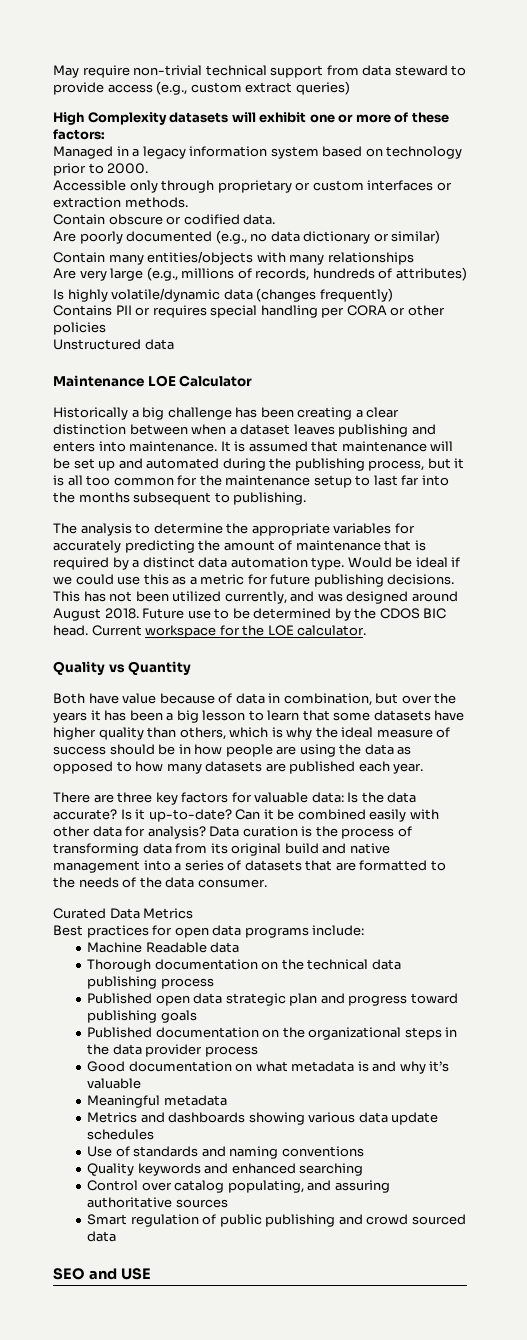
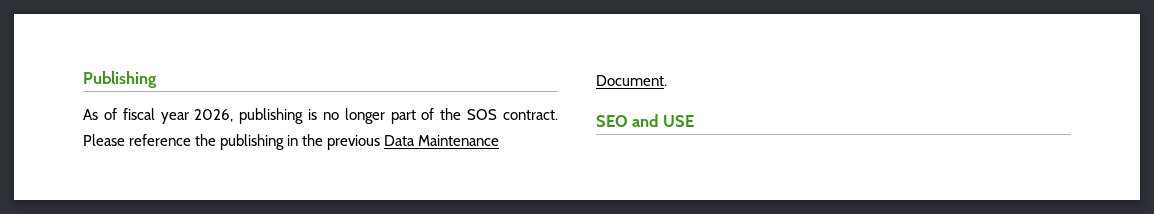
[53,65,467,78] [53,81,350,95] [53,112,449,125] [53,129,105,140] [53,146,463,159] [53,163,149,176] [53,180,452,193] [53,197,188,208] [53,214,276,225] [53,230,441,244] [53,251,414,265] [53,267,467,281] [53,288,393,302] [53,305,445,318] [53,322,106,335] [53,339,174,350] [53,375,253,387] [53,407,400,420] [53,424,436,437] [53,441,454,452] [53,458,465,471] [53,475,449,488] [53,492,307,505] [53,523,415,536] [53,540,426,553] [53,557,461,570] [53,574,455,587] [53,591,458,604] [53,608,447,621] [53,625,367,638] [53,661,192,675] [53,693,457,706] [53,710,465,723] [53,727,451,740] [53,744,412,757] [53,761,424,774] [53,792,417,805] [53,809,439,822] [53,826,412,839] [53,843,390,856] [53,860,446,873] [53,877,267,888] [53,908,194,919] [53,925,365,938] [87,942,240,953] [87,959,401,972] [87,976,214,989] [87,993,458,1006] [87,1010,197,1023] [87,1027,458,1040] [87,1044,258,1057] [87,1061,450,1074] [87,1078,142,1089] [87,1095,227,1108] [87,1112,439,1125] [87,1129,155,1140] [87,1146,364,1159] [87,1163,364,1176] [87,1180,390,1193] [87,1197,228,1208] [87,1214,466,1227] [87,1231,117,1242] May require non-trivial technical support from data steward to provide access (e.g., custom extract queries) // High Complexity datasets will exhibit one or more of these factors: // Managed in a legacy information system based on technology prior to 2000. // Accessible only through proprietary or custom interfaces or extraction methods. // Contain obscure or codified data. // Are poorly documented (e.g., no data dictionary or similar) // Contain many entities/objects with many relationships // Are very large (e.g., millions of records, hundreds of attributes) // Is highly volatile/dynamic data (changes frequently) // Contains PII or requires special handling per CORA or other policies // Unstructured data // Maintenance LOE Calculator // Historically a big challenge has been creating a clear distinction between when a dataset leaves publishing and enters into maintenance. It is assumed that maintenance will be set up and automated during the publishing process, but it is all too common for the maintenance setup to last far into the months subsequent to publishing. // The analysis to determine the appropriate variables for accurately predicting the amount of maintenance that is required by a distinct data automation type. Would be ideal if we could use this as a metric for future publishing decisions. This has not been utilized currently, and was designed around August 2018. Future use to be determined by the CDOS BIC head. Current workspace for the LOE calculator. // Quality vs Quantity // Both have value because of data in combination, but over the years it has been a big lesson to learn that some datasets have higher quality than others, which is why the ideal measure of success should be in how people are using the data as opposed to how many datasets are published each year. // There are three key factors for valuable data: Is the data accurate? Is it up-to-date? Can it be combined easily with other data for analysis? Data curation is the process of transforming data from its original build and native management into a series of datasets that are formatted to the needs of the data consumer. // Curated Data Metrics // Best practices for open data programs include: // Machine Readable data // Thorough documentation on the technical data publishing process // Published open data strategic plan and progress toward publishing goals // Published documentation on the organizational steps in the data provider process // Good documentation on what metadata is and why it’s valuable // Meaningful metadata // Metrics and dashboards showing various data update schedules // Use of standards and naming conventions // Quality keywords and enhanced searching // Control over catalog populating, and assuring authoritative sources // Smart regulation of public publishing and crowd sourced data -> [83,71,157,88] [83,108,559,124] [83,134,500,150] [596,75,667,86] Publishing // As of fiscal year 2026, publishing is no longer part of the SOS contract. Please reference the publishing in the previous Data Maintenance Document.

